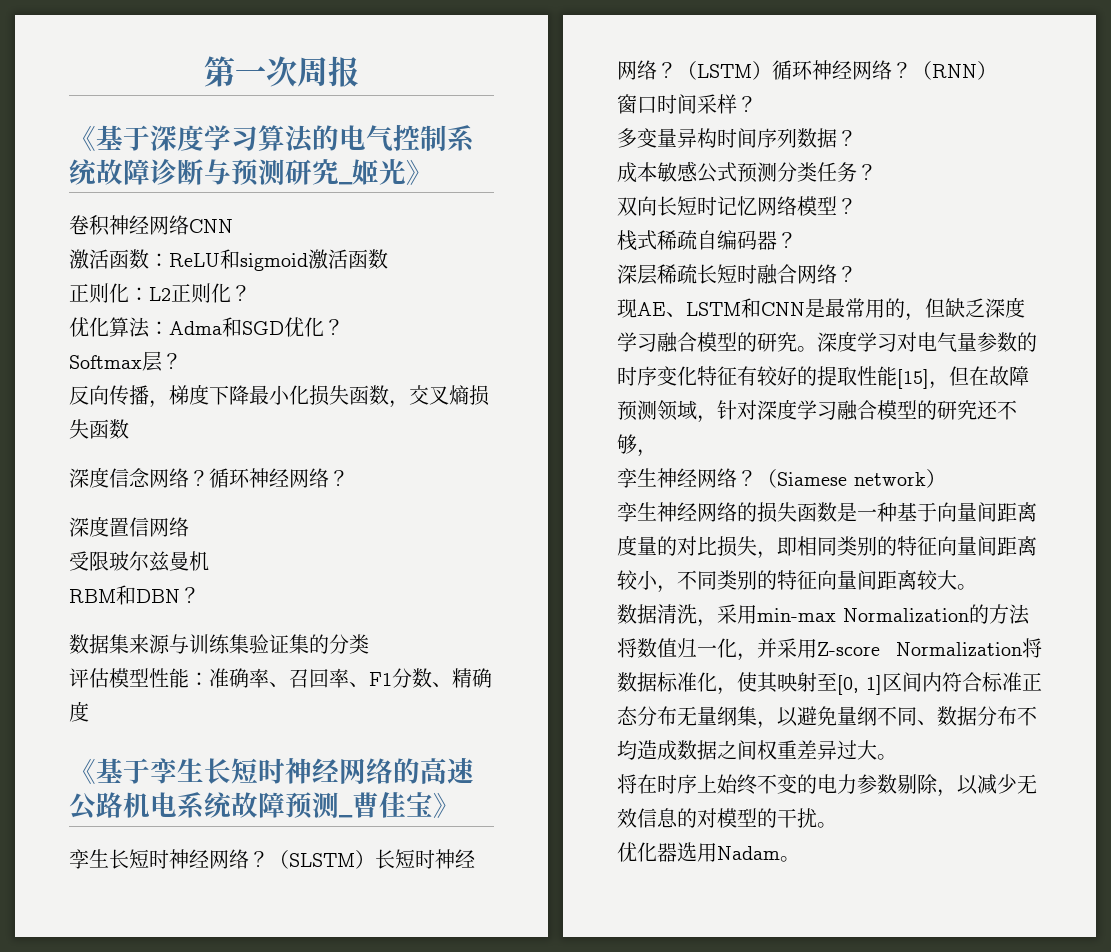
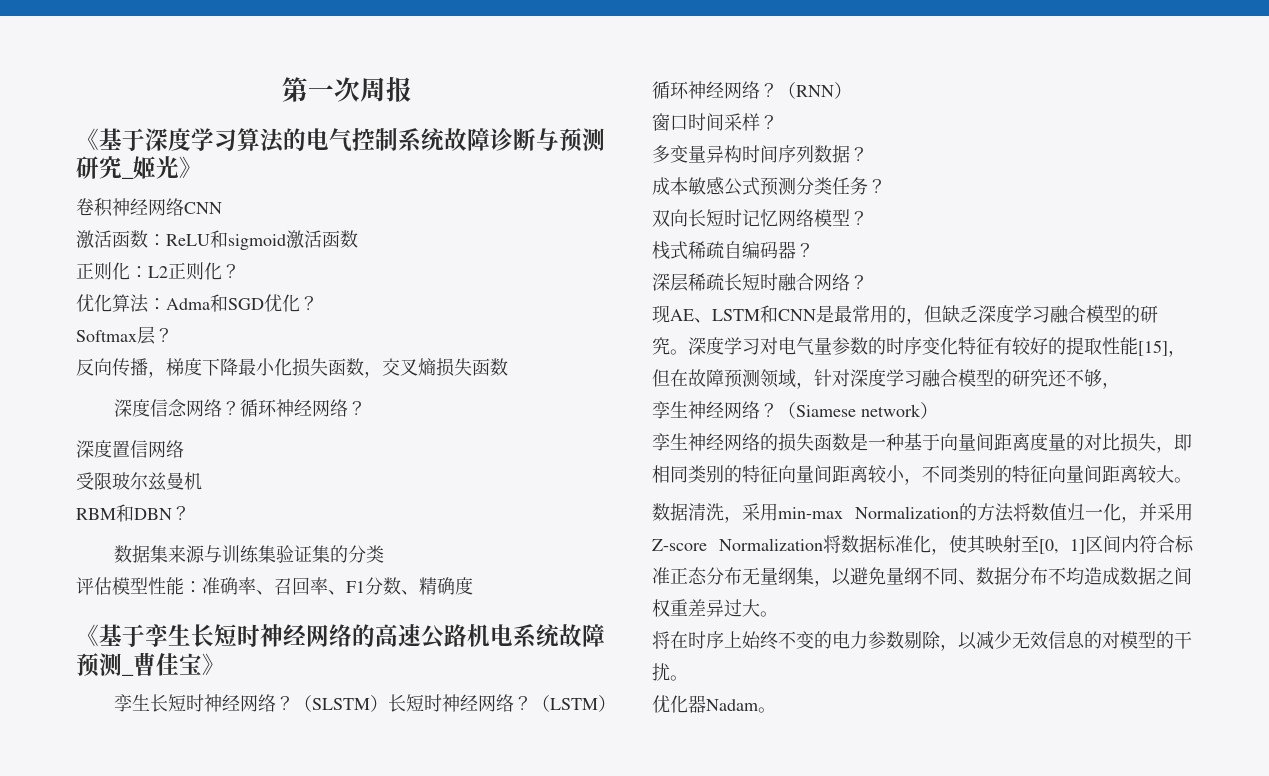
[677,842,717,862] 选用 -> (706, 704) none

